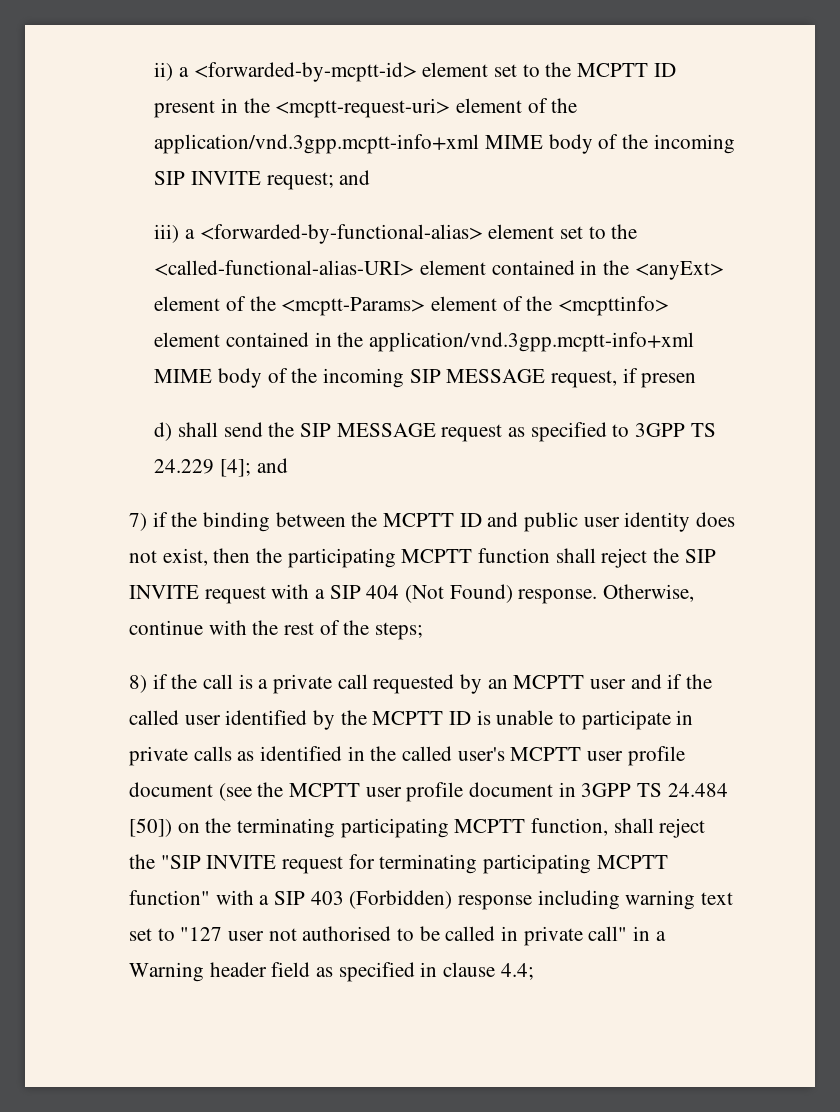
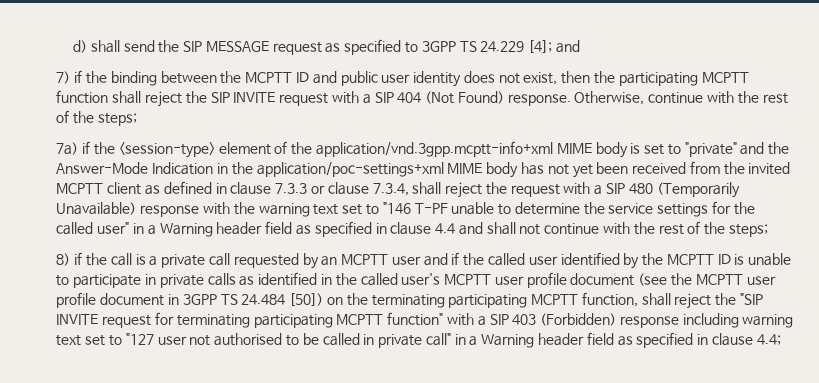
[154,62,676,82] [154,98,578,118] [154,134,735,154] [154,170,371,190] [154,224,638,244] [154,260,724,280] [154,296,669,316] [154,332,694,352] [154,368,697,388] ii) a <forwarded-by-mcptt-id> element set to the MCPTT ID present in the <mcptt-request-uri> element of the application/vnd.3gpp.mcptt-info+xml MIME body of the incoming SIP INVITE request; and // iii) a <forwarded-by-functional-alias> element set to the <called-functional-alias-URI> element contained in the <anyExt> element of the <mcptt-Params> element of the <mcpttinfo> element contained in the application/vnd.3gpp.mcptt-info+xml MIME body of the incoming SIP MESSAGE request, if presen // -> (72, 46) none
(424, 631) none -> [56,141,790,158] [56,161,791,178] [56,181,740,198] [56,201,755,217] [56,221,768,237] // 7a) if the <session-type> element of the application/vnd.3gpp.mcptt-info+xml MIME body is set to "private" and the Answer-Mode Indication in the application/poc-settings+xml MIME body has not yet been received from the invited MCPTT client as defined in clause 7.3.3 or clause 7.3.4, shall reject the request with a SIP 480 (Temporarily Unavailable) response with the warning text set to "146 T-PF unable to determine the service settings for the called user" in a Warning header field as specified in clause 4.4 and shall not continue with the rest of the steps;

